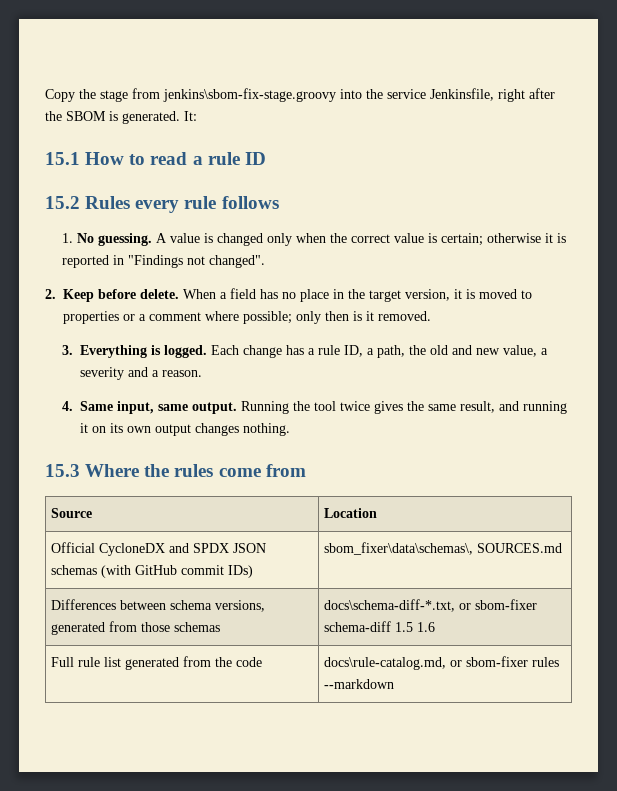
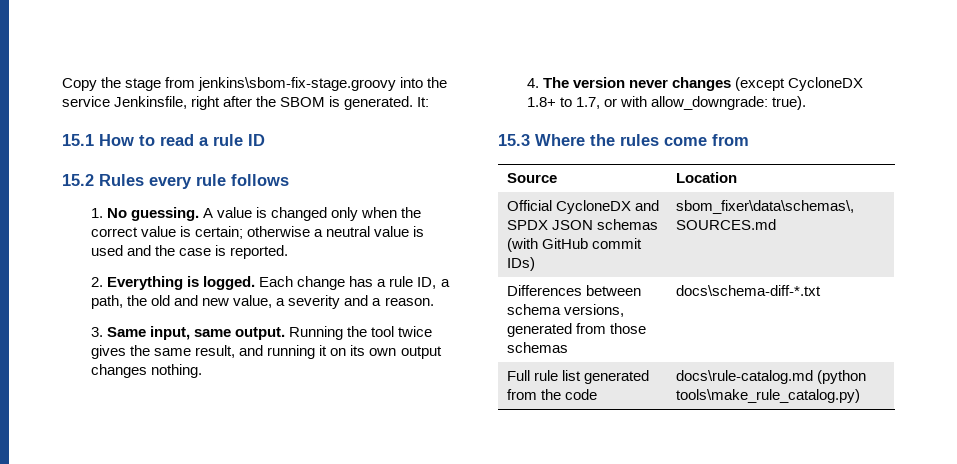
[544,233,566,243] [61,255,265,268] [45,288,532,302] [63,311,431,324] [61,345,73,355] it is reported in "Findings not changed". // 2. Keep before delete. When a field has no place in the target version, it is moved to properties or a comment where possible; only then is it removed. // 3. -> [314,226,425,237] [90,245,289,259] [90,277,103,287] a neutral value is used and the case is reported. // 2.
[61,401,73,411] 4. -> [90,327,103,337] 3.
(290, 429) none -> [526,77,864,91] [526,96,807,110] // 4. The version never changes (except CycloneDX 1.8+ to 1.7, or with allow_downgrade: true).
[324,599,538,612] [324,621,436,632] docs\schema-diff-*.txt, or sbom-fixer schema-diff 1.5 1.6 -> [675,285,821,296] docs\schema-diff-*.txt
[324,656,560,670] [324,679,395,689] docs\rule-catalog.md, or sbom-fixer rules --markdown -> [675,370,866,384] [675,389,860,403] docs\rule-catalog.md (python tools\make_rule_catalog.py)

